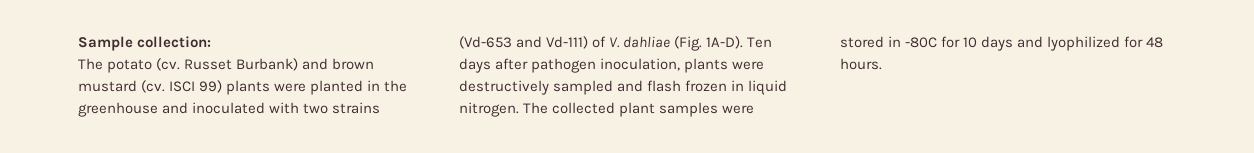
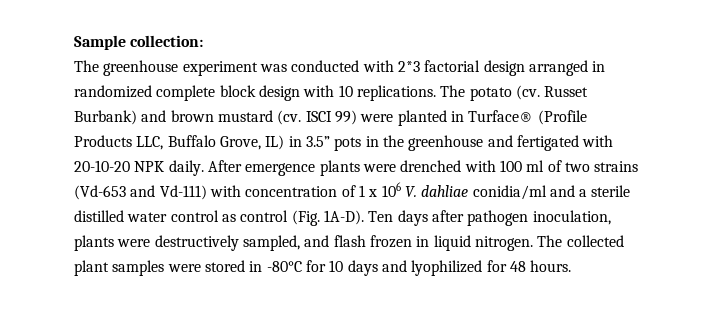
(103, 64) none -> [103,60,606,76] [74,85,466,101] greenhouse experiment was conducted with 2*3 factorial design arranged in randomized complete block design with 10 replications. The
[226,80,271,95] plants -> (357, 117) none
[384,80,408,92] [78,102,300,117] the greenhouse and inoculated with -> [468,110,587,125] [74,135,614,151] [74,160,562,176] Turface® (Profile Products LLC, Buffalo Grove, IL) in 3.5” pots in the greenhouse and fertigated with 20-10-20 NPK daily. After emergence plants were drenched with 100 ml of
[592,36,671,48] of V. dahliae -> [209,182,631,200] [74,210,289,222] with concentration of 1 x 106 V. dahliae conidia/ml and a sterile distilled water control as control
[553,80,614,95] sampled -> [242,235,300,251] sampled,
[905,37,938,48] -80C -> [266,261,302,272] -80°C

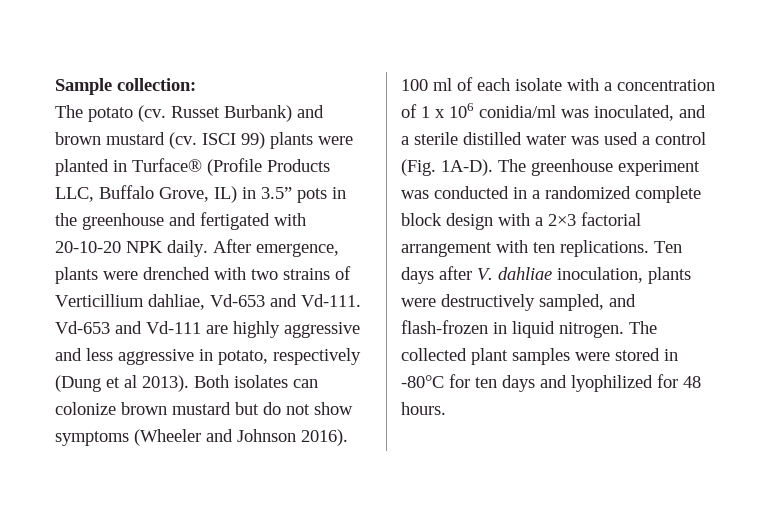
[103,60,606,76] [74,85,466,101] greenhouse experiment was conducted with 2*3 factorial design arranged in randomized complete block design with 10 replications. The -> (83, 111) none
(357, 117) none -> [270,132,313,149] plants
[245,163,316,176] emergence -> [256,243,339,257] emergence,
[499,160,639,172] [74,185,241,200] 100 ml of two strains (Vd-653 and Vd-111) with -> [251,266,351,280] [55,294,361,310] [55,321,360,338] [55,348,361,365] [55,375,318,392] [55,402,353,415] [55,429,348,446] [401,77,612,91] two strains of Verticillium dahliae, Vd-653 and Vd-111. Vd-653 and Vd-111 are highly aggressive and less aggressive in potato, respectively (Dung et al 2013). Both isolates can colonize brown mustard but do not show symptoms (Wheeler and Johnson 2016). 100 ml of each isolate with a
[404,185,547,200] V. dahliae conidia/ml -> [479,105,674,121] conidia/ml was inoculated,
[170,210,364,226] control as control (Fig. 1A-D). -> [571,132,706,145] [401,159,700,176] [401,186,701,203] [401,212,641,230] [401,240,649,257] was used a control (Fig. 1A-D). The greenhouse experiment was conducted in a randomized complete block design with a 2×3 factorial arrangement with ten replications.
[467,210,529,226] pathogen -> [477,267,552,280] V. dahliae
[333,235,412,248] flash frozen -> [401,320,488,334] flash-frozen
[329,260,344,272] 10 -> [475,377,497,388] ten

